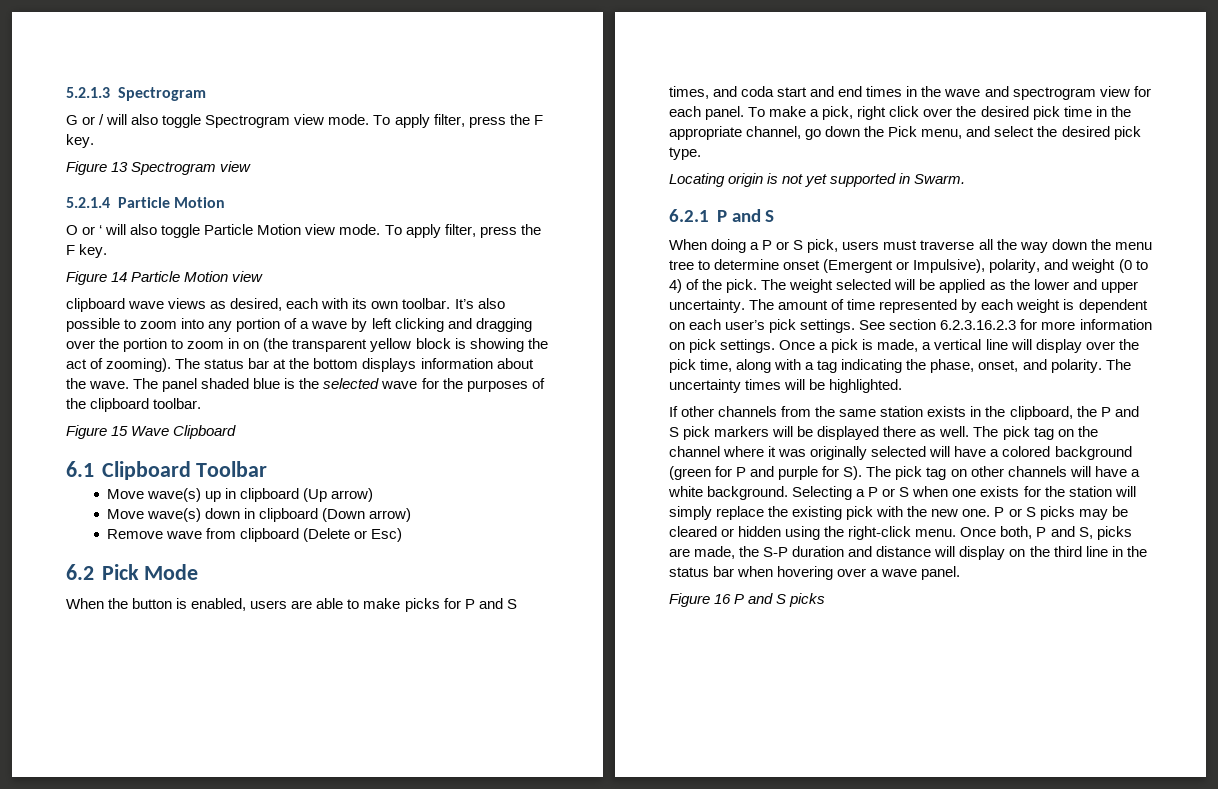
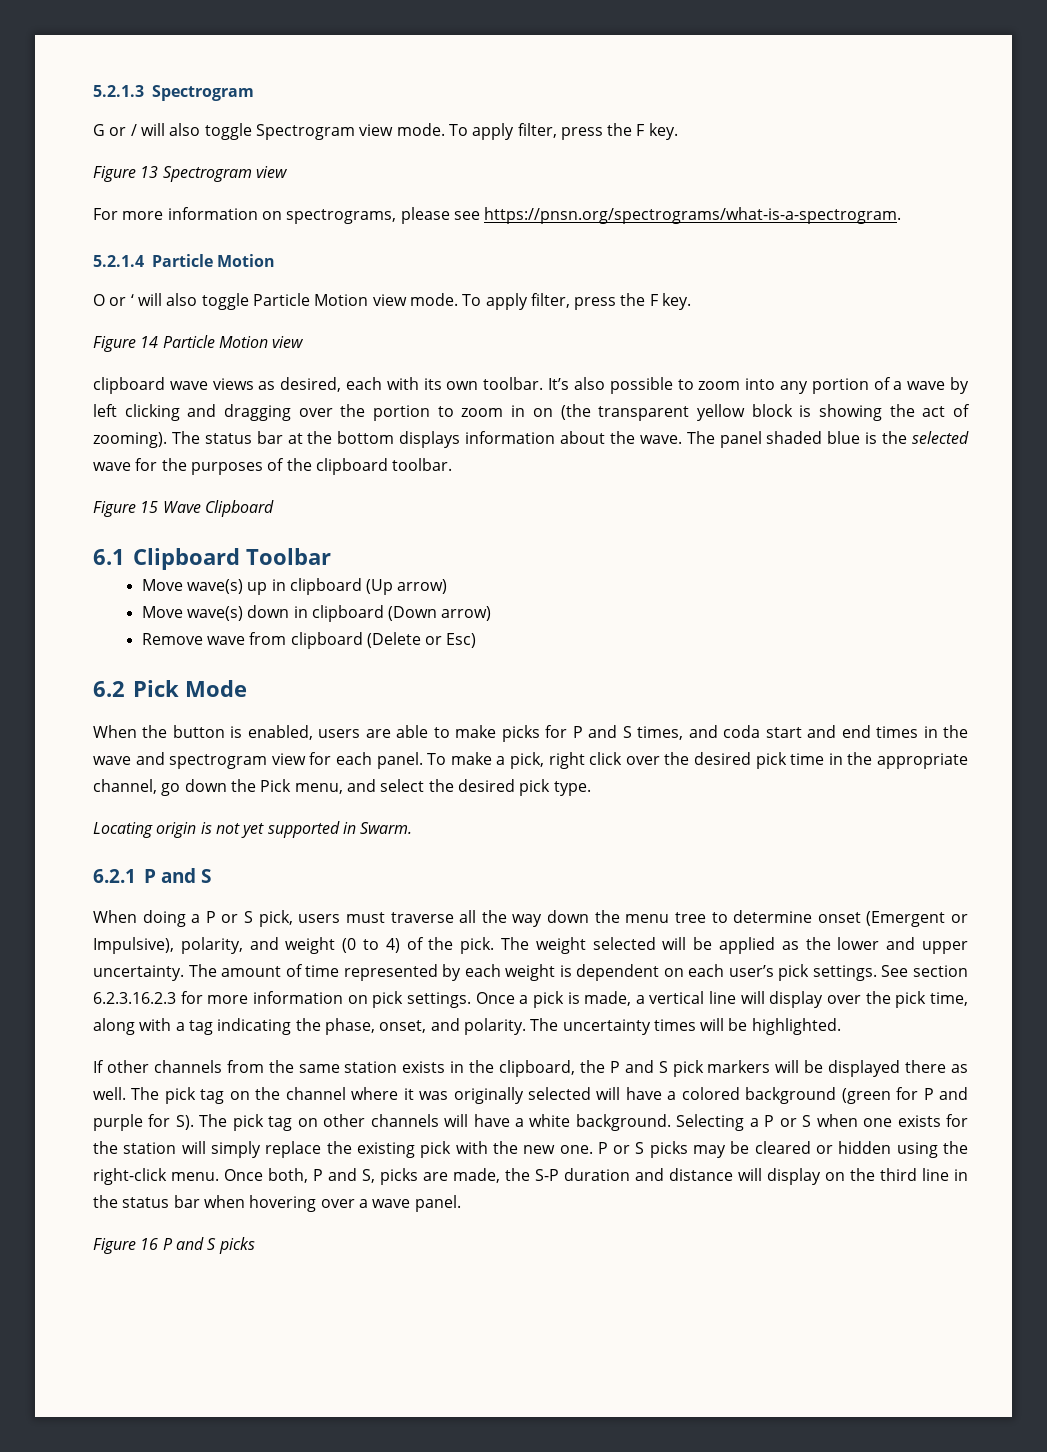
(252, 166) none -> [93,207,902,224] // For more information on spectrograms, please see https://pnsn.org/spectrograms/what-is-a-spectrogram.

